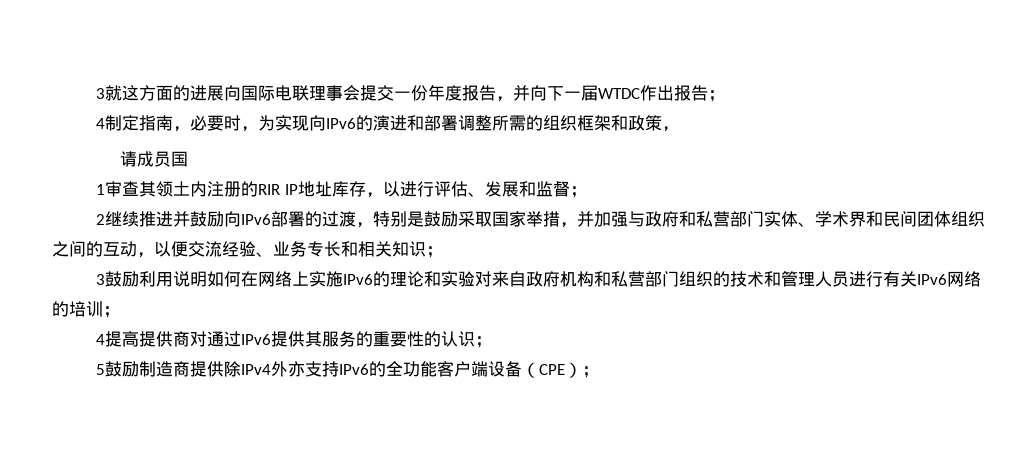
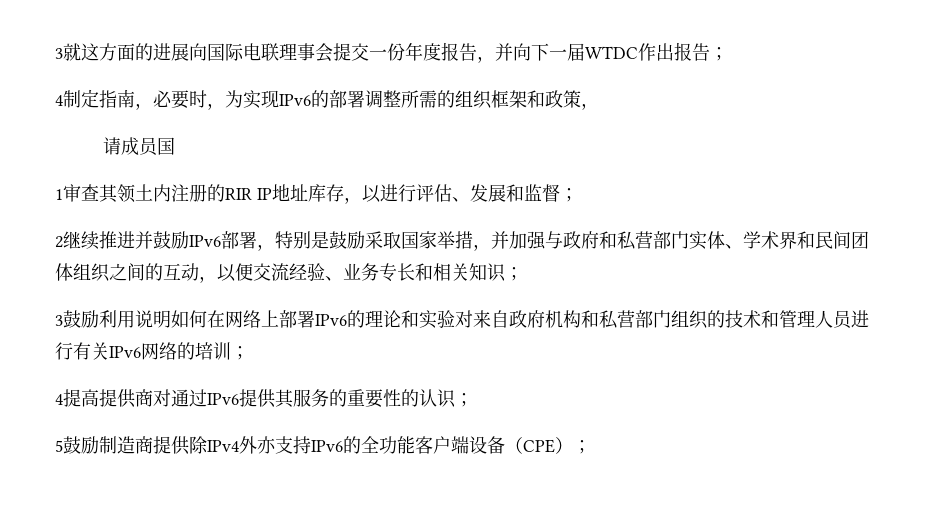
[308,115,424,131] 向IPv6的演进和 -> [279,90,329,108] IPv6的
[223,211,241,227] 向 -> (189, 240) none
[304,211,356,227] 的过渡 -> (257, 240) none
[308,271,343,287] 实施 -> [279,310,315,328] 部署

